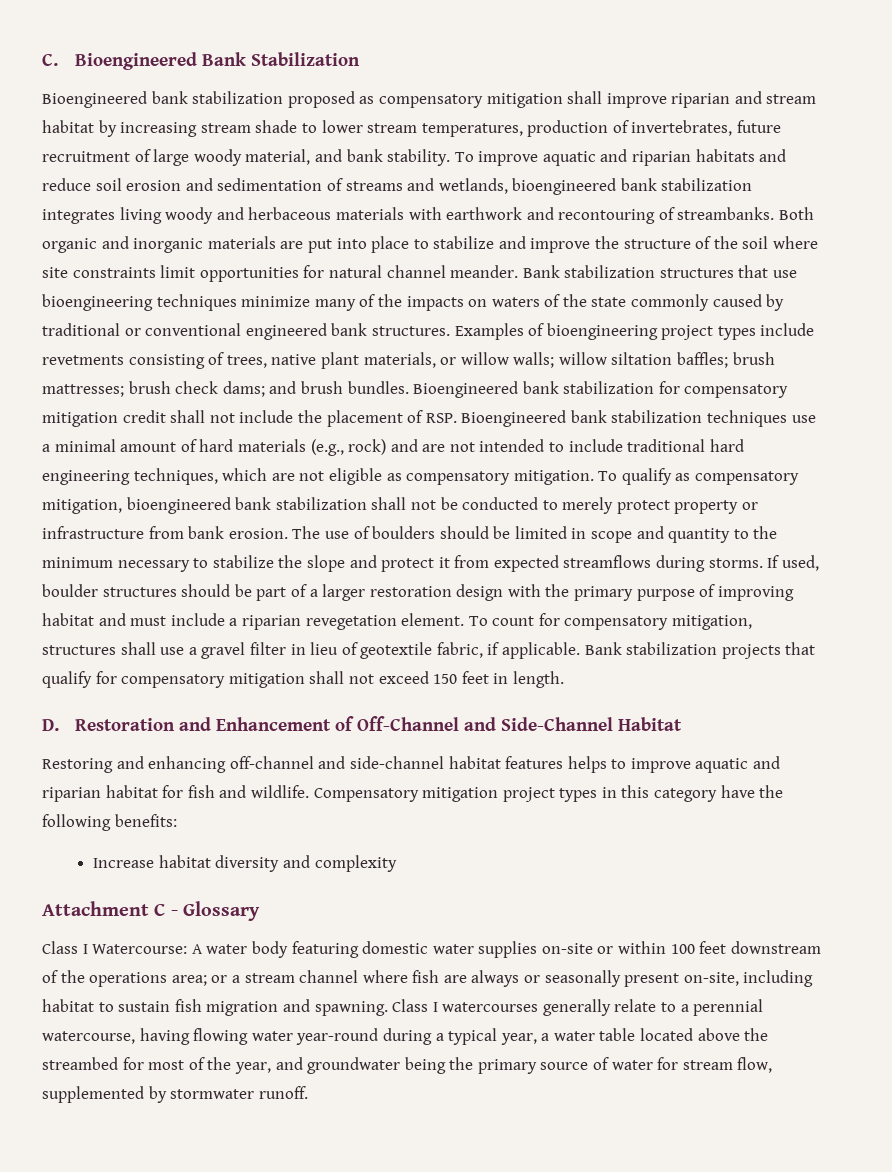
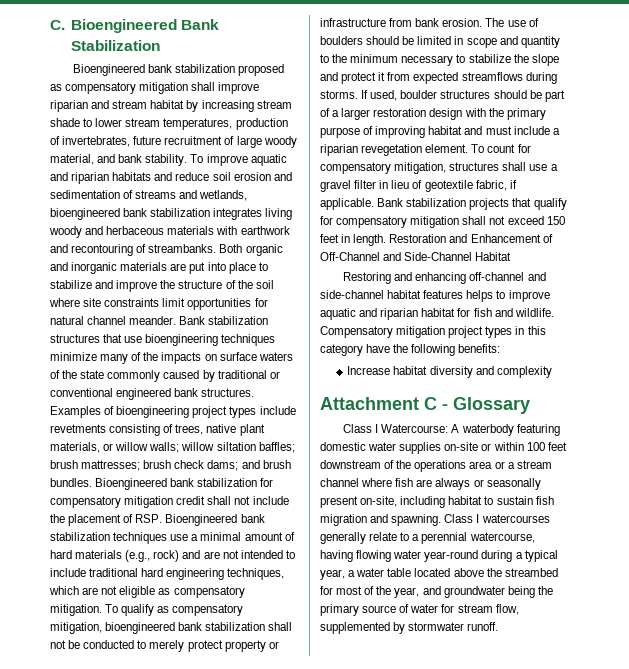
(488, 303) none -> [219,352,257,361] surface
[42,719,59,731] // D. -> (387, 240) none
[206,941,288,958] water body -> [461,424,514,436] waterbody
[171,975,207,986] area; -> [469,461,493,469] area

